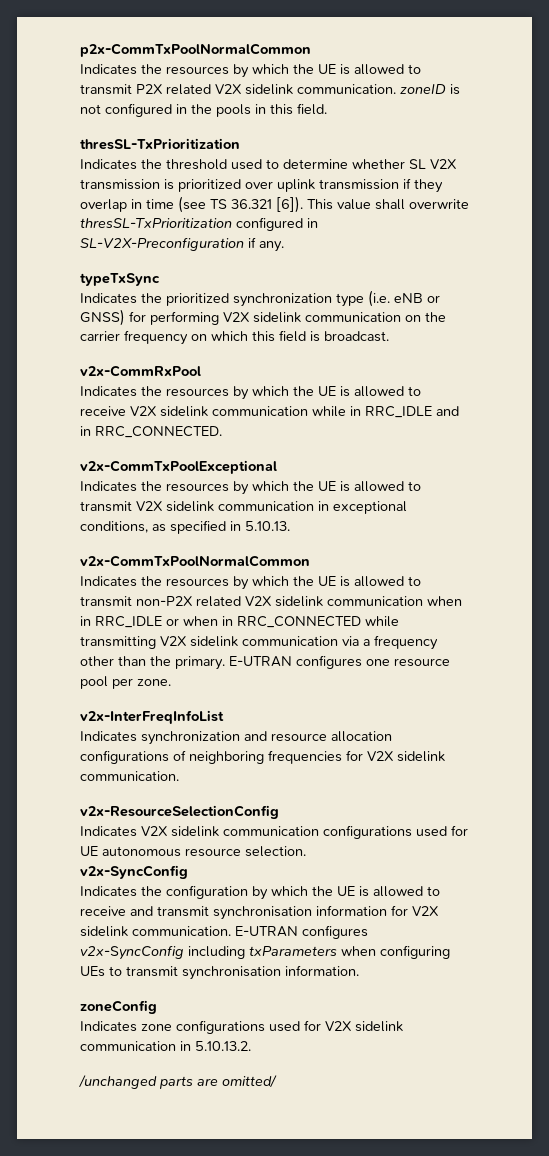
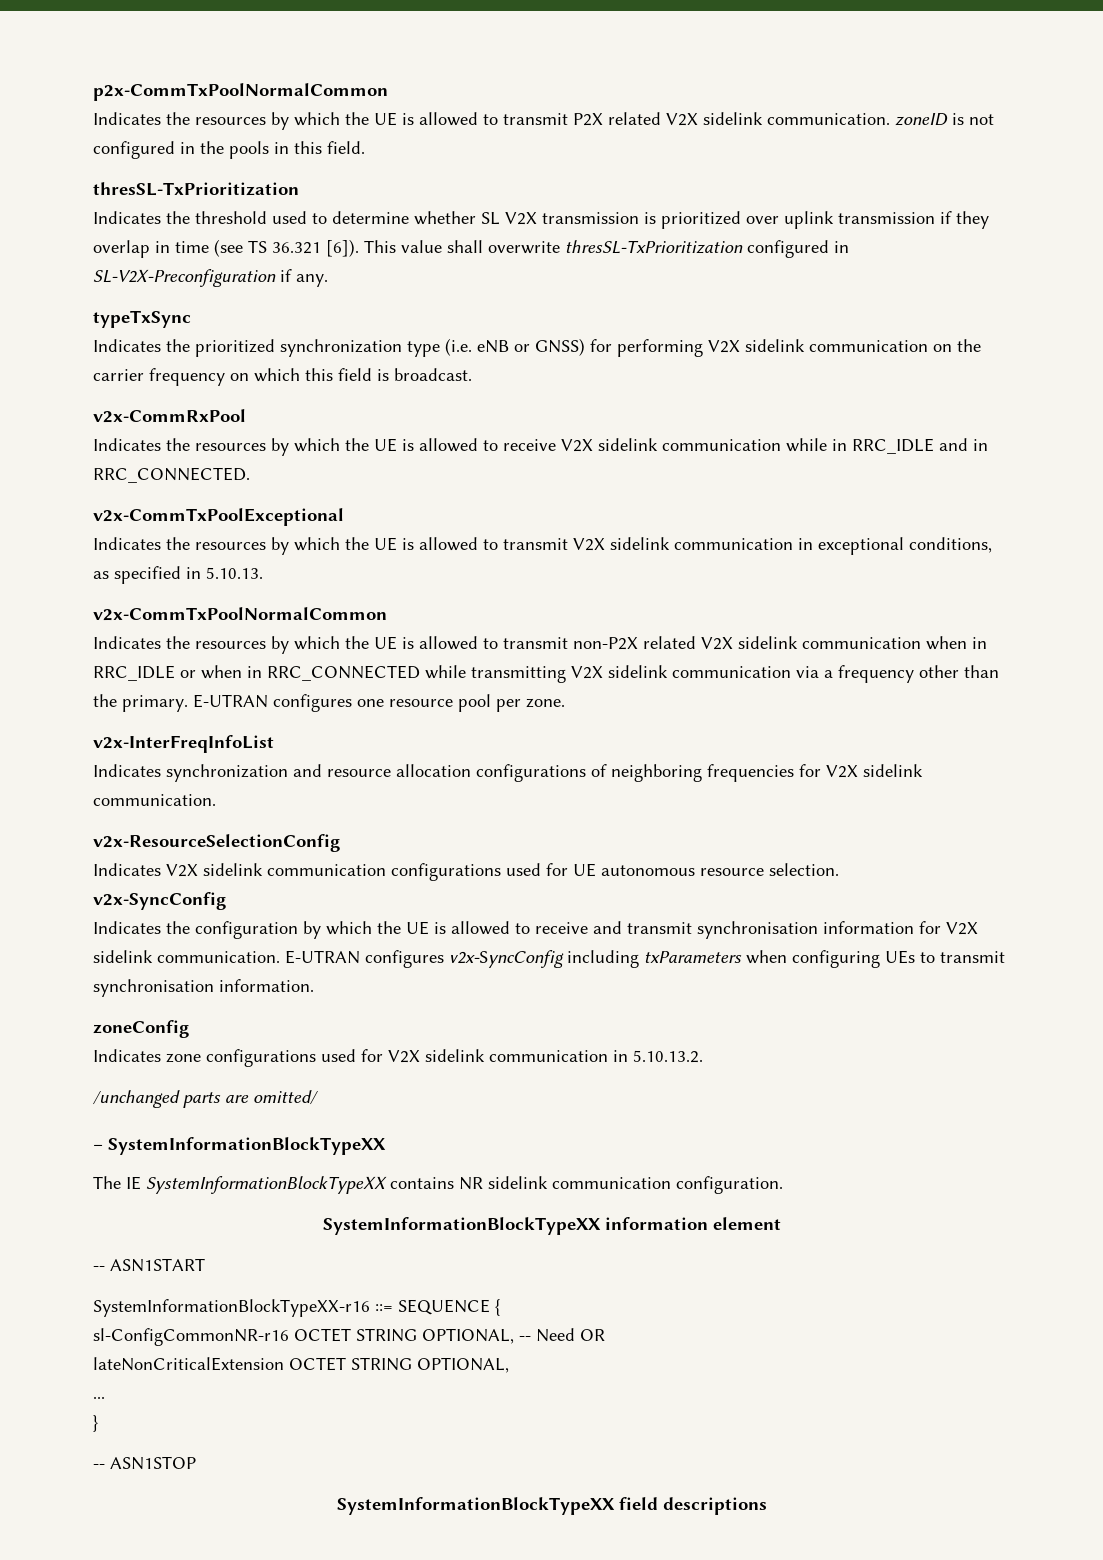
(277, 1081) none -> [93,1137,386,1155] [93,1176,783,1194] [322,1217,781,1235] [93,1258,205,1272] [93,1299,500,1317] [93,1328,605,1346] [93,1357,509,1373] [93,1396,105,1399] [93,1415,98,1432] [93,1456,196,1470] [336,1497,767,1515] // – SystemInformationBlockTypeXX // The IE SystemInformationBlockTypeXX contains NR sidelink communication configuration. // SystemInformationBlockTypeXX information element // -- ASN1START // SystemInformationBlockTypeXX-r16 ::= SEQUENCE { // sl-ConfigCommonNR-r16 OCTET STRING OPTIONAL, -- Need OR // lateNonCriticalExtension OCTET STRING OPTIONAL, // ... // } // -- ASN1STOP // SystemInformationBlockTypeXX field descriptions

